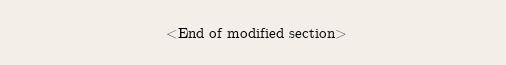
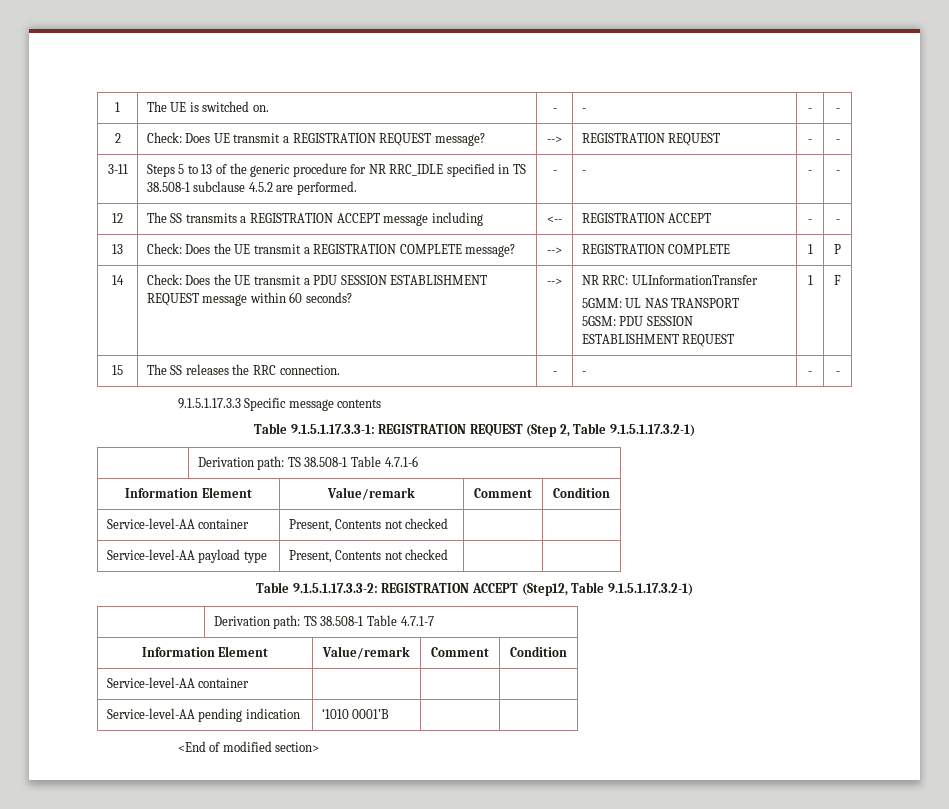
(165, 33) none -> [115,102,120,112] [146,101,269,112] [552,108,557,112] [581,108,586,112] [808,108,812,112] [835,108,840,112] [114,133,121,143] [146,132,485,146] [547,136,562,143] [581,133,721,146] [808,139,812,143] [835,139,840,143] [107,164,128,174] [146,163,526,177] [146,181,357,195] [552,170,557,174] [581,170,586,174] [808,170,812,174] [835,170,840,174] [112,213,123,223] [146,212,483,226] [547,216,562,223] [581,213,712,223] [808,219,812,223] [835,219,840,223] [112,244,123,254] [146,243,516,257] [547,247,562,254] [581,244,731,254] [807,244,813,254] [834,244,841,254] [112,275,124,285] [146,274,488,285] [146,292,352,306] [547,278,562,285] [581,275,758,285] [581,298,740,308] [581,316,693,326] [581,334,735,347] [807,275,813,285] [834,275,841,285] [112,365,123,375] [146,364,340,375] [552,371,557,375] [581,371,586,375] [808,371,812,375] [835,371,840,375] [177,398,382,411] [254,423,695,437] [197,456,418,470] [125,487,252,498] [327,487,415,500] [474,488,532,498] [553,487,610,498] [106,518,250,529] [288,518,449,532] [106,549,267,563] [288,549,449,563] [256,582,693,596] [213,615,434,629] [141,646,269,657] [322,646,410,659] [431,647,489,657] [510,646,567,657] [106,677,250,688] [106,708,300,722] [321,708,390,719] 1 | The UE is switched on. | - | - | - | - // 2 | Check: Does UE transmit a REGISTRATION REQUEST message? | --> | REGISTRATION REQUEST | - | - // 3-11 | Steps 5 to 13 of the generic procedure for NR RRC_IDLE specified in TS 38.508-1 subclause 4.5.2 are performed. | - | - | - | - // 12 | The SS transmits a REGISTRATION ACCEPT message including | <-- | REGISTRATION ACCEPT | - | - // 13 | Check: Does the UE transmit a REGISTRATION COMPLETE message? | --> | REGISTRATION COMPLETE | 1 | P // 14 | Check: Does the UE transmit a PDU SESSION ESTABLISHMENT REQUEST message within 60 seconds? | --> | NR RRC: ULInformationTransfer // 5GMM: UL NAS TRANSPORT // 5GSM: PDU SESSION ESTABLISHMENT REQUEST | 1 | F // 15 | The SS releases the RRC connection. | - | - | - | - // 9.1.5.1.17.3.3 Specific message contents // Table 9.1.5.1.17.3.3-1: REGISTRATION REQUEST (Step 2, Table 9.1.5.1.17.3.2-1) // | Derivation path: TS 38.508-1 Table 4.7.1-6 // Information Element | Value/remark | Comment | Condition // Service-level-AA container | Present, Contents not checked | | // Service-level-AA payload type | Present, Contents not checked | | // Table 9.1.5.1.17.3.3-2: REGISTRATION ACCEPT (Step12, Table 9.1.5.1.17.3.2-1) // | Derivation path: TS 38.508-1 Table 4.7.1-7 // Information Element | Value/remark | Comment | Condition // Service-level-AA container | | | // Service-level-AA pending indication | ‘1010 0001’B | | //

